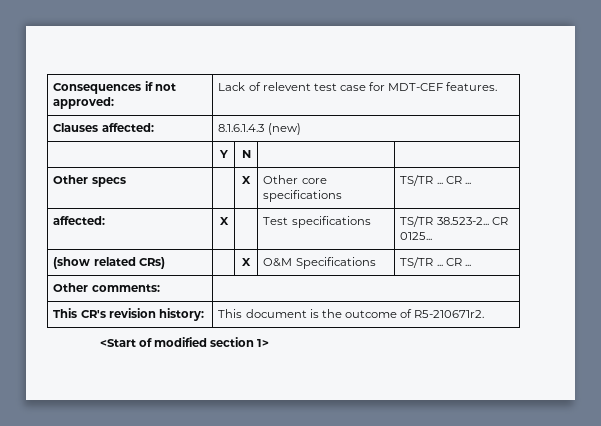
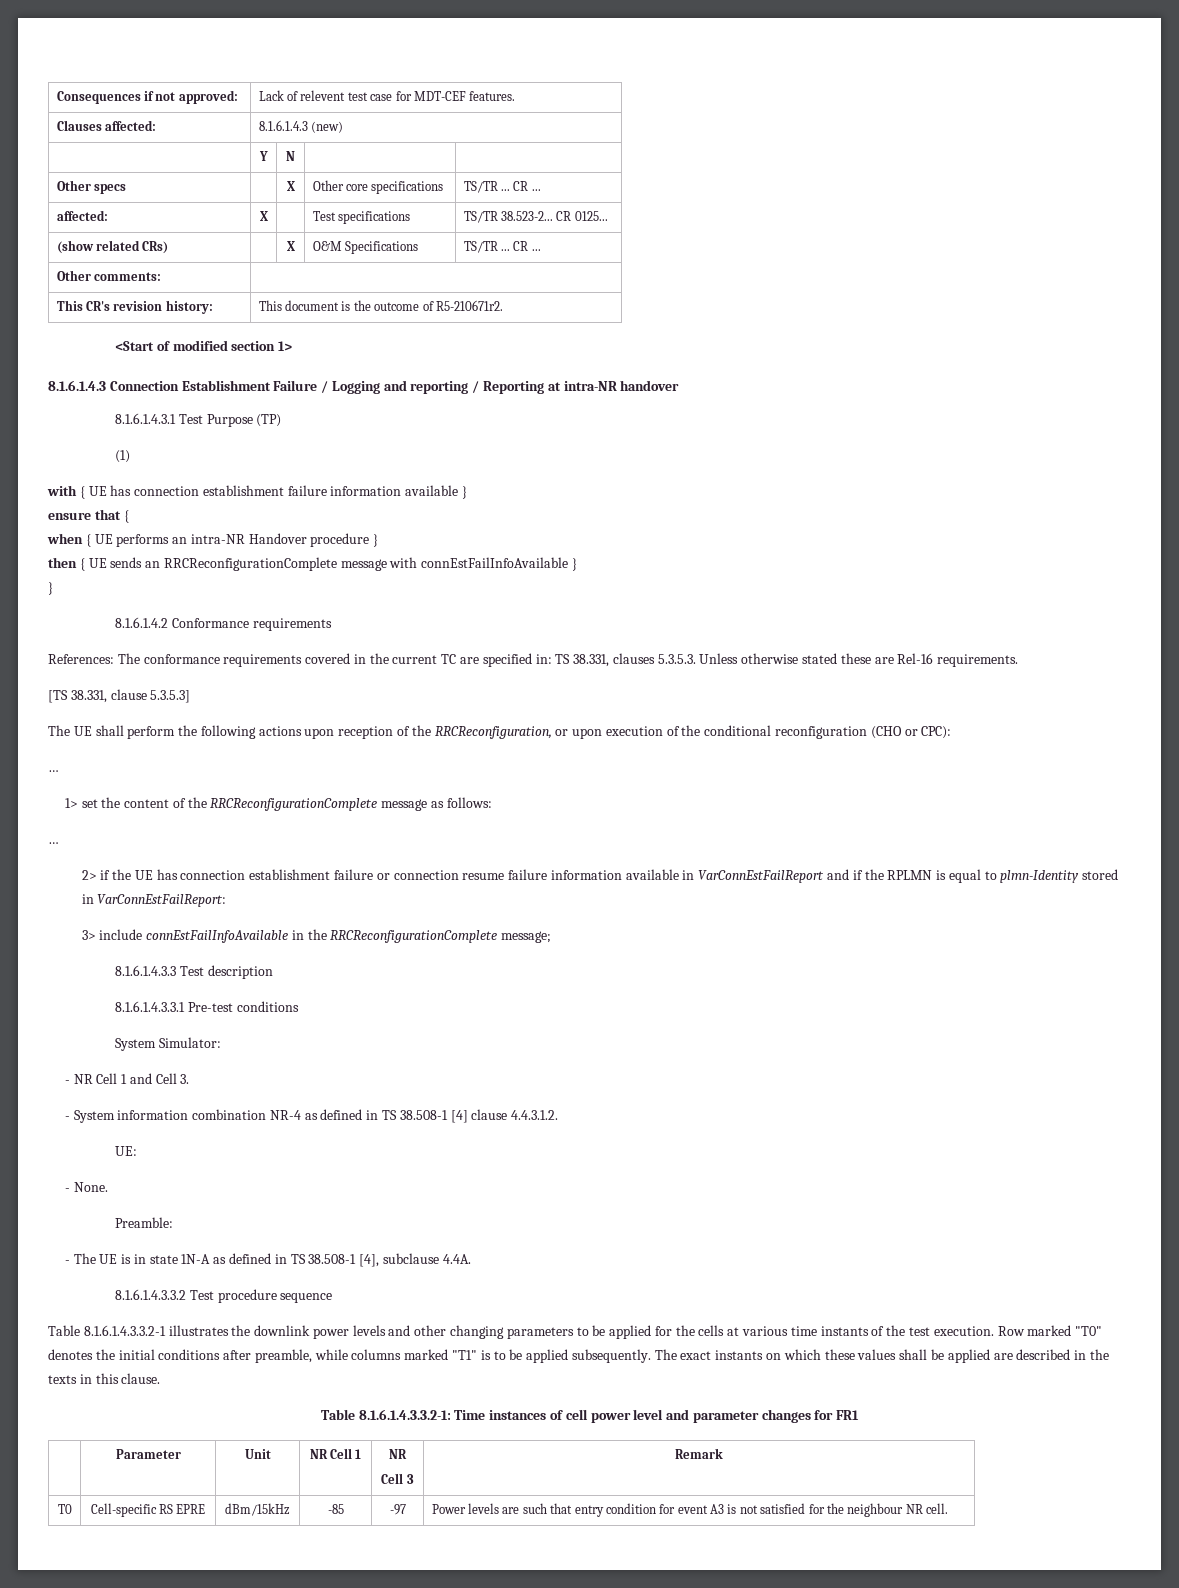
(270, 343) none -> [48,380,680,394] [114,413,282,427] [114,450,130,463] [47,485,468,499] [48,509,129,523] [47,533,379,547] [48,557,578,571] [48,582,53,595] [114,617,332,631] [48,653,1019,667] [48,689,191,703] [48,725,952,739] [48,770,59,772] [64,797,492,811] [48,842,59,844] [81,869,1119,883] [81,894,227,907] [81,929,552,943] [114,965,273,979] [114,1001,299,1012] [114,1037,221,1051] [64,1073,190,1084] [64,1109,559,1123] [114,1146,137,1156] [64,1182,108,1192] [114,1217,173,1228] [64,1253,471,1267] [114,1289,333,1303] [48,1325,1103,1339] [48,1349,1109,1363] [48,1373,161,1384] [320,1409,860,1423] [115,1449,181,1459] [244,1449,271,1459] [309,1448,362,1459] [389,1449,407,1459] [381,1473,414,1484] [675,1448,723,1459] [57,1504,72,1514] [90,1503,206,1517] [225,1503,290,1516] [327,1504,344,1514] [389,1504,406,1515] [431,1503,949,1517] // 8.1.6.1.4.3 Connection Establishment Failure / Logging and reporting / Reporting at intra-NR handover // 8.1.6.1.4.3.1 Test Purpose (TP) // (1) // with { UE has connection establishment failure information available } // ensure that { // when { UE performs an intra-NR Handover procedure } // then { UE sends an RRCReconfigurationComplete message with connEstFailInfoAvailable } // } // 8.1.6.1.4.2 Conformance requirements // References: The conformance requirements covered in the current TC are specified in: TS 38.331, clauses 5.3.5.3. Unless otherwise stated these are Rel-16 requirements. // [TS 38.331, clause 5.3.5.3] // The UE shall perform the following actions upon reception of the RRCReconfiguration, or upon execution of the conditional reconfiguration (CHO or CPC): // … // 1> set the content of the RRCReconfigurationComplete message as follows: // … // 2> if the UE has connection establishment failure or connection resume failure information available in VarConnEstFailReport and if the RPLMN is equal to plmn-Identity stored in VarConnEstFailReport: // 3> include connEstFailInfoAvailable in the RRCReconfigurationComplete message; // 8.1.6.1.4.3.3 Test description // 8.1.6.1.4.3.3.1 Pre-test conditions // System Simulator: // - NR Cell 1 and Cell 3. // - System information combination NR-4 as defined in TS 38.508-1 [4] clause 4.4.3.1.2. // UE: // - None. // Preamble: // - The UE is in state 1N-A as defined in TS 38.508-1 [4], subclause 4.4A. // 8.1.6.1.4.3.3.2 Test procedure sequence // Table 8.1.6.1.4.3.3.2-1 illustrates the downlink power levels and other changing parameters to be applied for the cells at various time instants of the test execution. Row marked "T0" denotes the initial conditions after preamble, while columns marked "T1" is to be applied subsequently. The exact instants on which these values shall be applied are described in the texts in this clause. // Table 8.1.6.1.4.3.3.2-1: Time instances of cell power level and parameter changes for FR1 // | Parameter | Unit | NR Cell 1 | NR // Cell 3 | Remark // T0 | Cell-specific RS EPRE | dBm/15kHz | -85 | -97 | Power levels are such that entry condition for event A3 is not satisfied for the neighbour NR cell.

